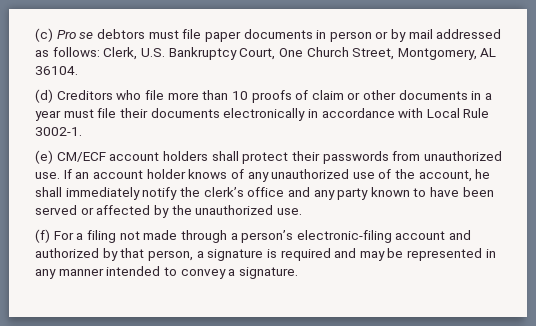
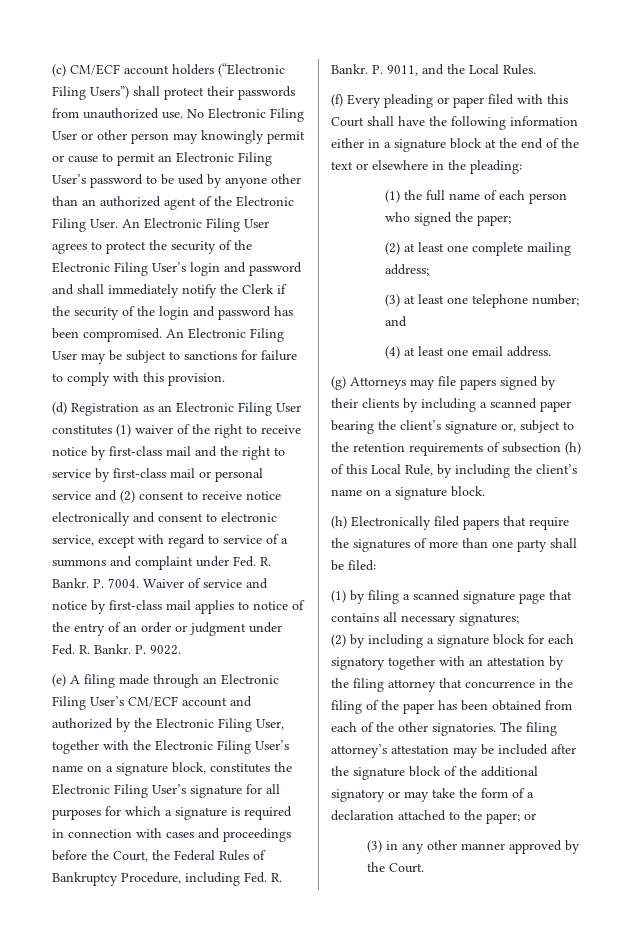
[56,29,502,42] [35,47,497,60] [35,66,78,75] [35,89,493,103] [35,108,490,121] [35,127,82,136] [35,150,208,164] Pro se debtors must file paper documents in person or by mail addressed as follows: Clerk, U.S. Bankruptcy Court, One Church Street, Montgomery, AL 36104. // (d) Creditors who file more than 10 proofs of claim or other documents in a year must file their documents electronically in accordance with Local Rule 3002-1. // (e) CM/ECF account holders -> [70,63,285,77] [52,86,129,100] CM/ECF account holders (“Electronic Filing Users”)
[63,169,491,182] [35,187,494,200] [35,205,302,218] [35,229,472,243] [35,248,496,261] [35,266,298,279] If an account holder knows of any unauthorized use of the account, he shall immediately notify the clerk’s office and any party known to have been served or affected by the unauthorized use. // (f) For a filing not made through a person’s electronic-filing account and authorized by that person, a signature is required and may be represented in any manner intended to convey a signature. -> [187,108,304,122] [52,130,305,144] [52,152,272,166] [52,174,301,188] [52,196,294,210] [52,218,269,232] [52,240,252,254] [52,262,302,276] [52,284,287,298] [52,306,293,320] [52,328,284,342] [52,350,297,364] [52,372,225,386] [52,402,301,416] [52,424,301,438] [52,446,285,460] [52,468,263,482] [52,490,281,503] [52,512,277,526] [52,534,288,548] [52,556,271,570] [52,578,268,589] [52,600,305,614] [52,622,282,636] [52,644,181,655] [52,674,279,688] [52,696,252,710] [52,718,284,732] [52,740,289,754] [52,762,292,776] [52,784,280,798] [52,806,292,820] [52,828,291,842] [52,850,266,862] [52,872,282,886] [331,64,536,76] [331,94,568,108] [331,116,578,130] [331,138,579,152] [331,160,522,174] [385,190,568,204] [385,212,512,226] [385,242,572,256] [385,264,430,276] [385,294,580,308] [385,316,408,327] [385,346,552,359] [331,376,556,390] [331,398,571,412] [331,420,574,434] [331,442,581,456] [331,464,577,478] [331,486,485,500] [331,516,569,530] [331,538,577,552] [331,560,376,571] [331,590,572,604] [331,612,519,626] [331,634,574,648] [331,656,564,670] [331,678,573,692] [331,700,572,714] [331,722,557,736] [331,744,576,758] [331,766,538,780] [331,788,534,802] [331,810,536,824] [367,840,581,854] [367,862,425,873] No Electronic Filing User or other person may knowingly permit or cause to permit an Electronic Filing User’s password to be used by anyone other than an authorized agent of the Electronic Filing User. An Electronic Filing User agrees to protect the security of the Electronic Filing User’s login and password and shall immediately notify the Clerk if the security of the login and password has been compromised. An Electronic Filing User may be subject to sanctions for failure to comply with this provision. // (d) Registration as an Electronic Filing User constitutes (1) waiver of the right to receive notice by first-class mail and the right to service by first-class mail or personal service and (2) consent to receive notice electronically and consent to electronic service, except with regard to service of a summons and complaint under Fed. R. Bankr. P. 7004. Waiver of service and notice by first-class mail applies to notice of the entry of an order or judgment under Fed. R. Bankr. P. 9022. // (e) A filing made through an Electronic Filing User’s CM/ECF account and authorized by the Electronic Filing User, together with the Electronic Filing User’s name on a signature block, constitutes the Electronic Filing User’s signature for all purposes for which a signature is required in connection with cases and proceedings before the Court, the Federal Rules of Bankruptcy Procedure, including Fed. R. Bankr. P. 9011, and the Local Rules. // (f) Every pleading or paper filed with this Court shall have the following information either in a signature block at the end of the text or elsewhere in the pleading: // (1) the full name of each person who signed the paper; // (2) at least one complete mailing address; // (3) at least one telephone number; and // (4) at least one email address. // (g) Attorneys may file papers signed by their clients by including a scanned paper bearing the client’s signature or, subject to the retention requirements of subsection (h) of this Local Rule, by including the client’s name on a signature block. // (h) Electronically filed papers that require the signatures of more than one party shall be filed: // (1) by filing a scanned signature page that contains all necessary signatures; // (2) by including a signature block for each signatory together with an attestation by the filing attorney that concurrence in the filing of the paper has been obtained from each of the other signatories. The filing attorney’s attestation may be included after the signature block of the additional signatory or may take the form of a declaration attached to the paper; or // (3) in any other manner approved by the Court.

